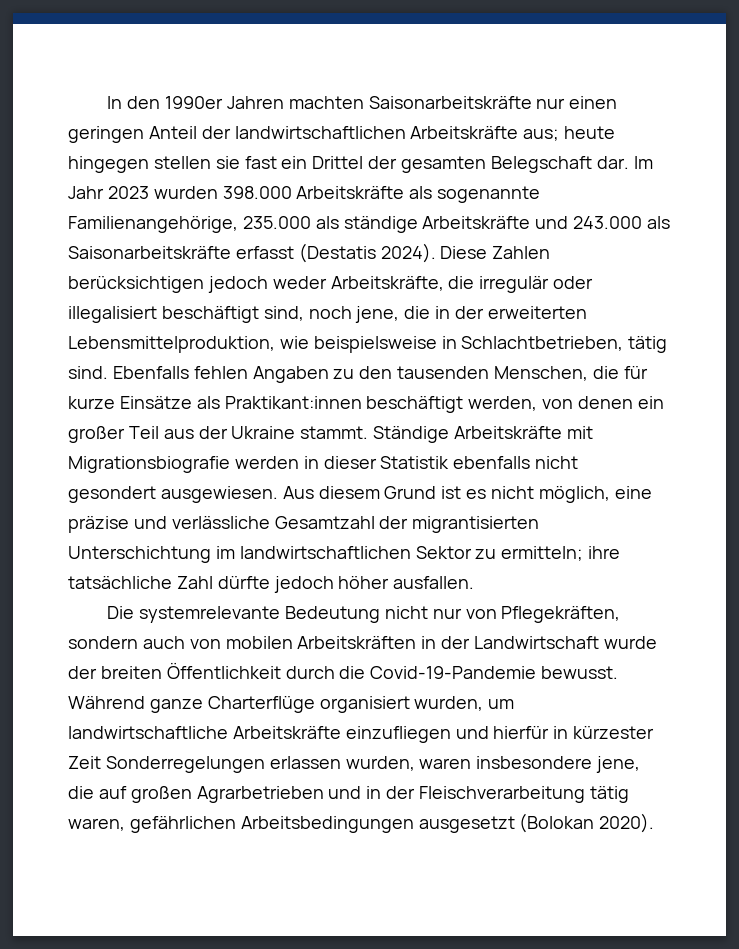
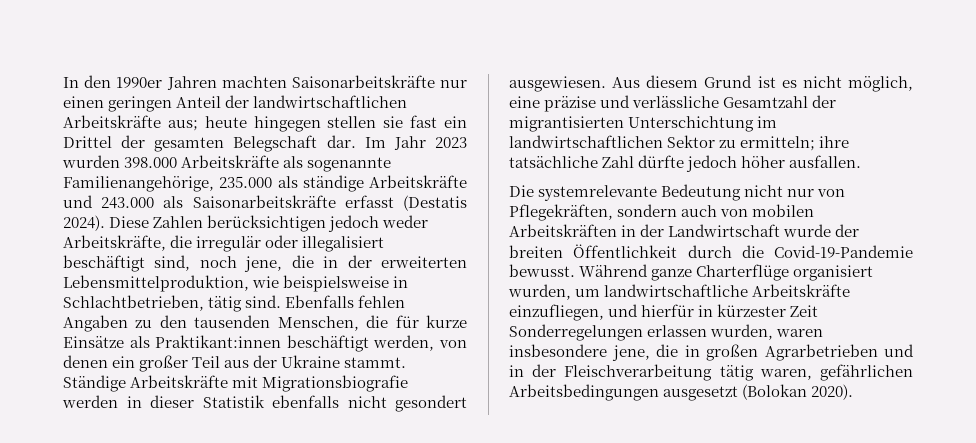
[345,726,451,743] einzufliegen -> [509,304,604,321] einzufliegen,
[98,786,127,799] auf -> [684,345,700,357] in

